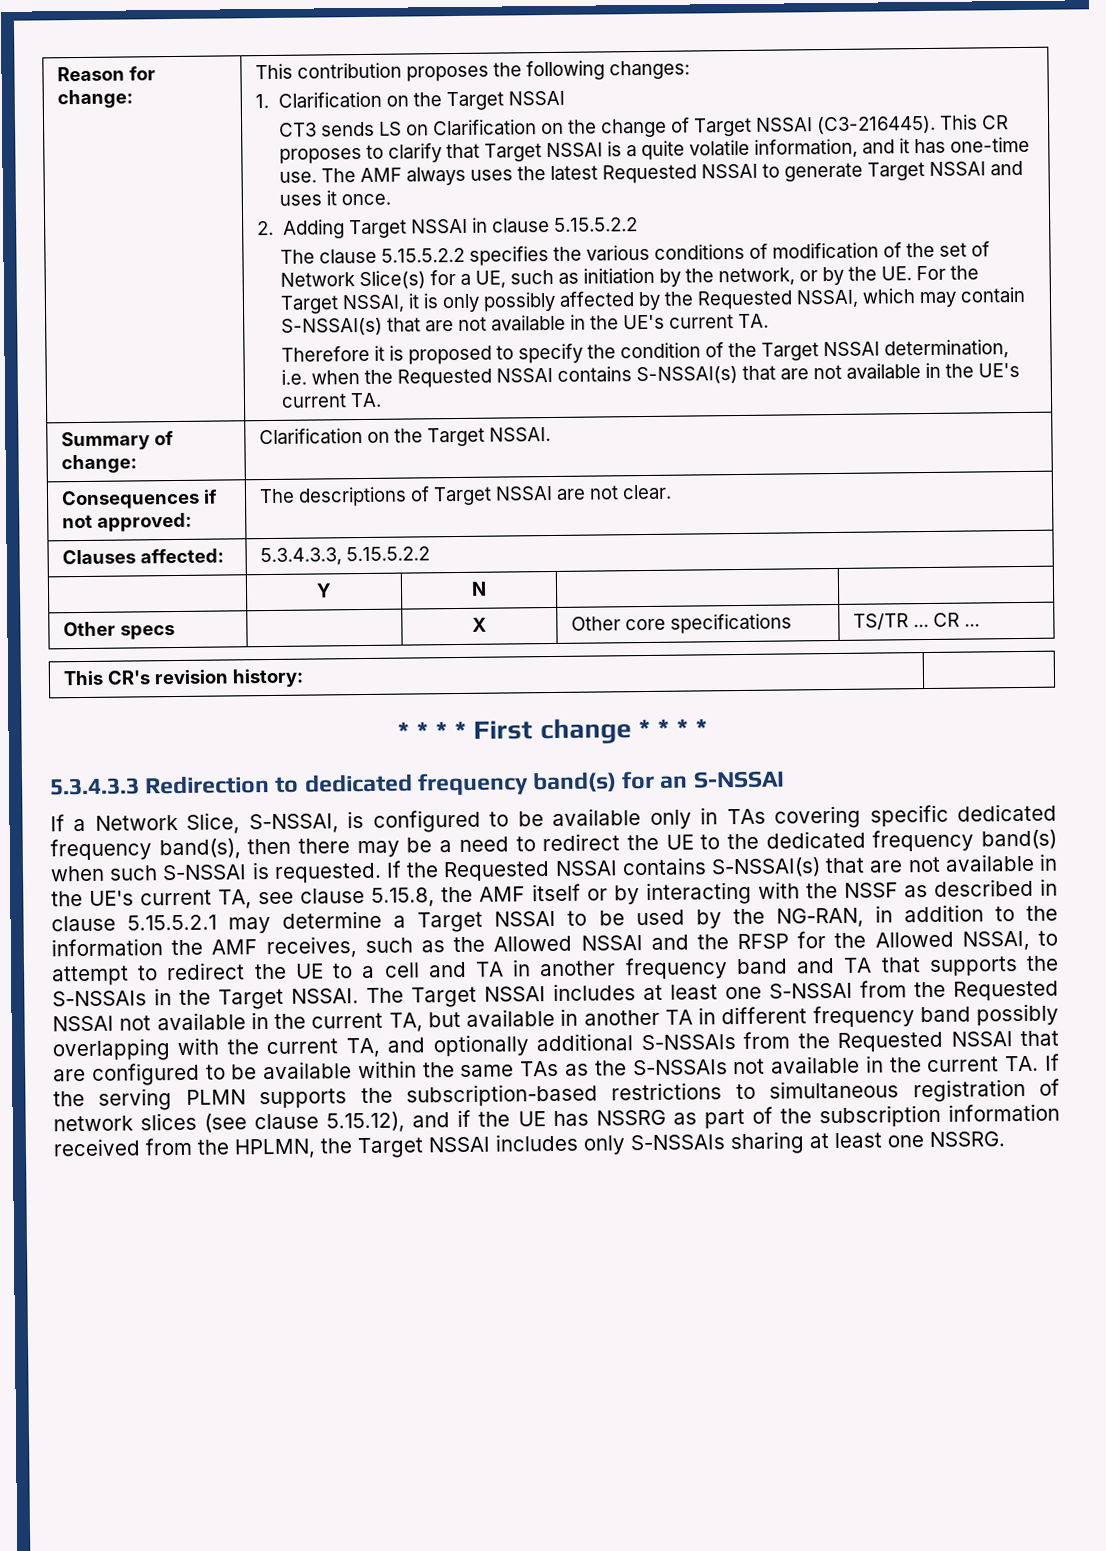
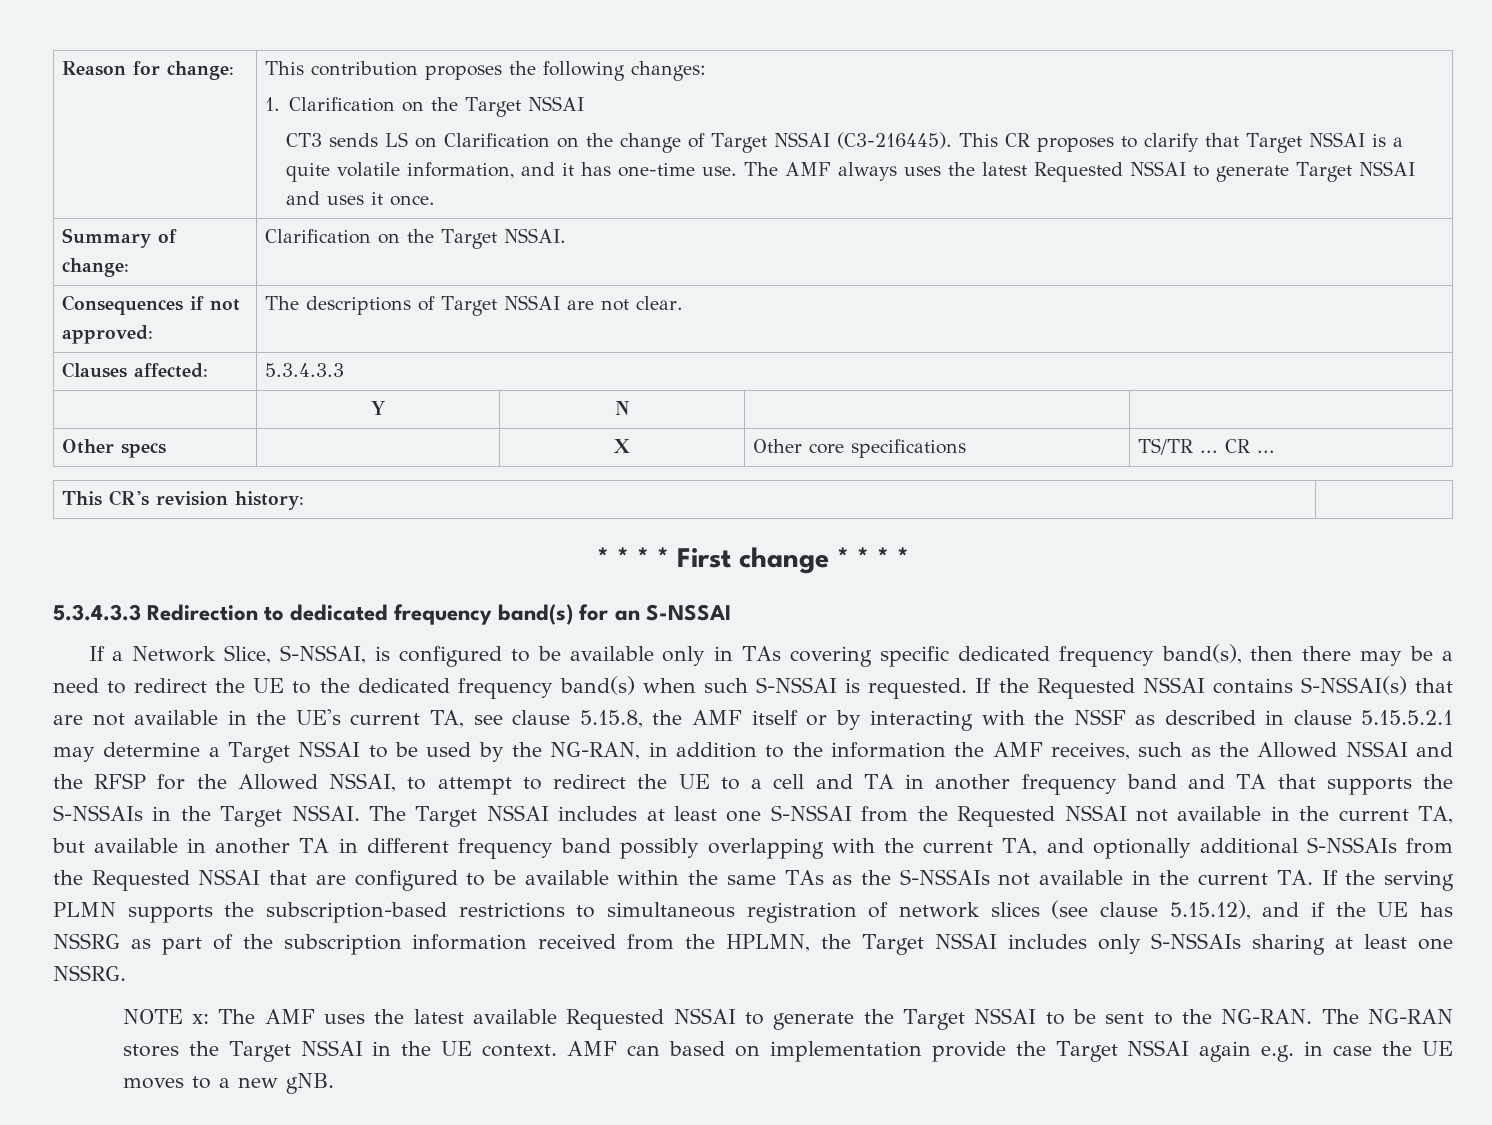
[257,217,638,239] [279,241,990,266] [279,265,979,290] [279,286,1025,314] [280,313,769,336] [280,339,1009,365] [280,362,1020,388] [280,392,382,408] // 2. Adding Target NSSAI in clause 5.15.5.2.2 // The clause 5.15.5.2.2 specifies the various conditions of modification of the set of Network Slice(s) for a UE, such as initiation by the network, or by the UE. For the Target NSSAI, it is only possibly affected by the Requested NSSAI, which may contain S-NSSAI(s) that are not available in the UE's current TA. // Therefore it is proposed to specify the condition of the Target NSSAI determination, i.e. when the Requested NSSAI contains S-NSSAI(s) that are not available in the UE's current TA. -> (435, 200) none
[260,546,431,567] 5.3.4.3.3, 5.15.5.2.2 -> [264,363,344,377] 5.3.4.3.3
(1005, 1139) none -> [122,1008,1454,1030] [122,1040,1454,1062] [122,1073,334,1094] // NOTE x: The AMF uses the latest available Requested NSSAI to generate the Target NSSAI to be sent to the NG-RAN. The NG-RAN stores the Target NSSAI in the UE context. AMF can based on implementation provide the Target NSSAI again e.g. in case the UE moves to a new gNB.

